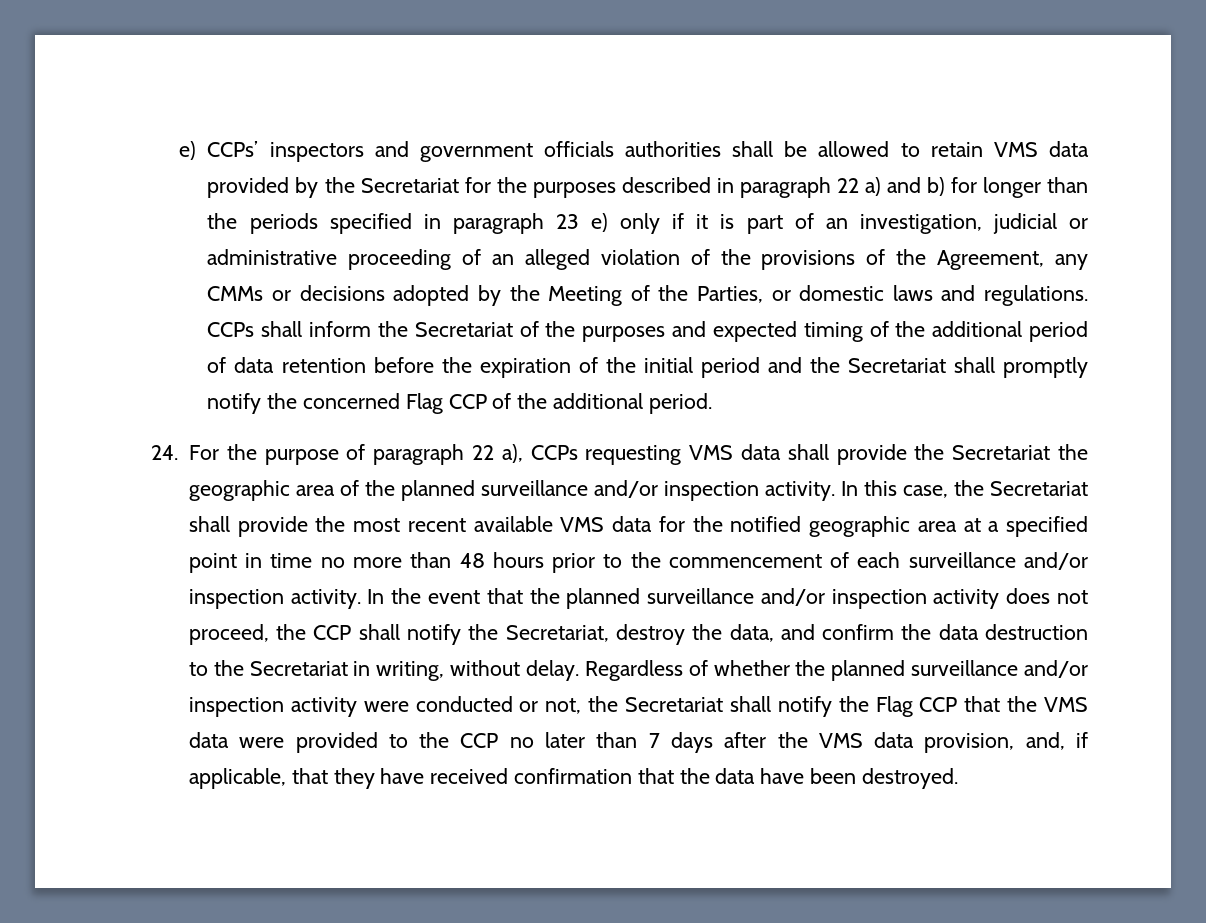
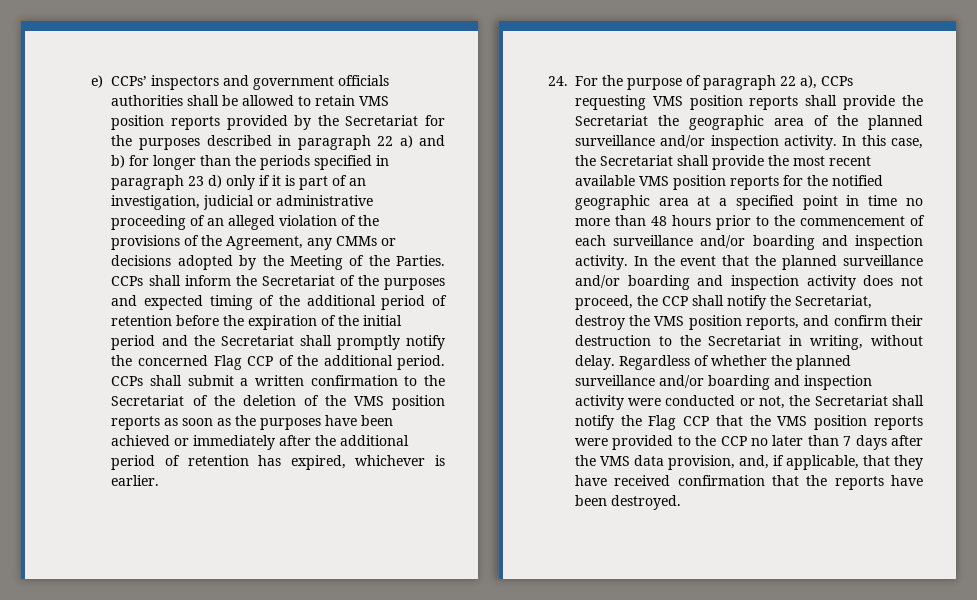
[1048,141,1089,157] data -> [111,115,221,130] position reports
[591,213,609,232] e) -> [208,175,223,188] d)
[696,285,1088,306] Parties, or domestic laws and regulations. -> [396,255,445,266] Parties.
[234,357,275,373] data -> (447, 300) none
(712, 403) none -> [111,375,445,386] [111,395,445,410] [111,415,394,430] [111,435,410,450] [111,455,445,470] [111,475,160,486] CCPs shall submit a written confirmation to the Secretariat of the deletion of the VMS position reports as soon as the purposes have been achieved or immediately after the additional period of retention has expired, whichever is earlier.
[740,444,781,460] data -> [689,95,799,110] position reports
[612,516,653,532] data -> [672,175,779,190] position reports
(1089, 561) none -> [752,235,848,250] boarding and
(825, 597) none -> [627,275,724,290] boarding and
[729,624,979,642] data, and confirm the data -> [654,315,923,330] VMS position reports, and confirm their
(1089, 669) none -> [707,375,800,390] boarding and
[188,732,229,748] data -> [814,415,923,430] position reports
[715,768,756,784] data -> [834,476,884,490] reports

